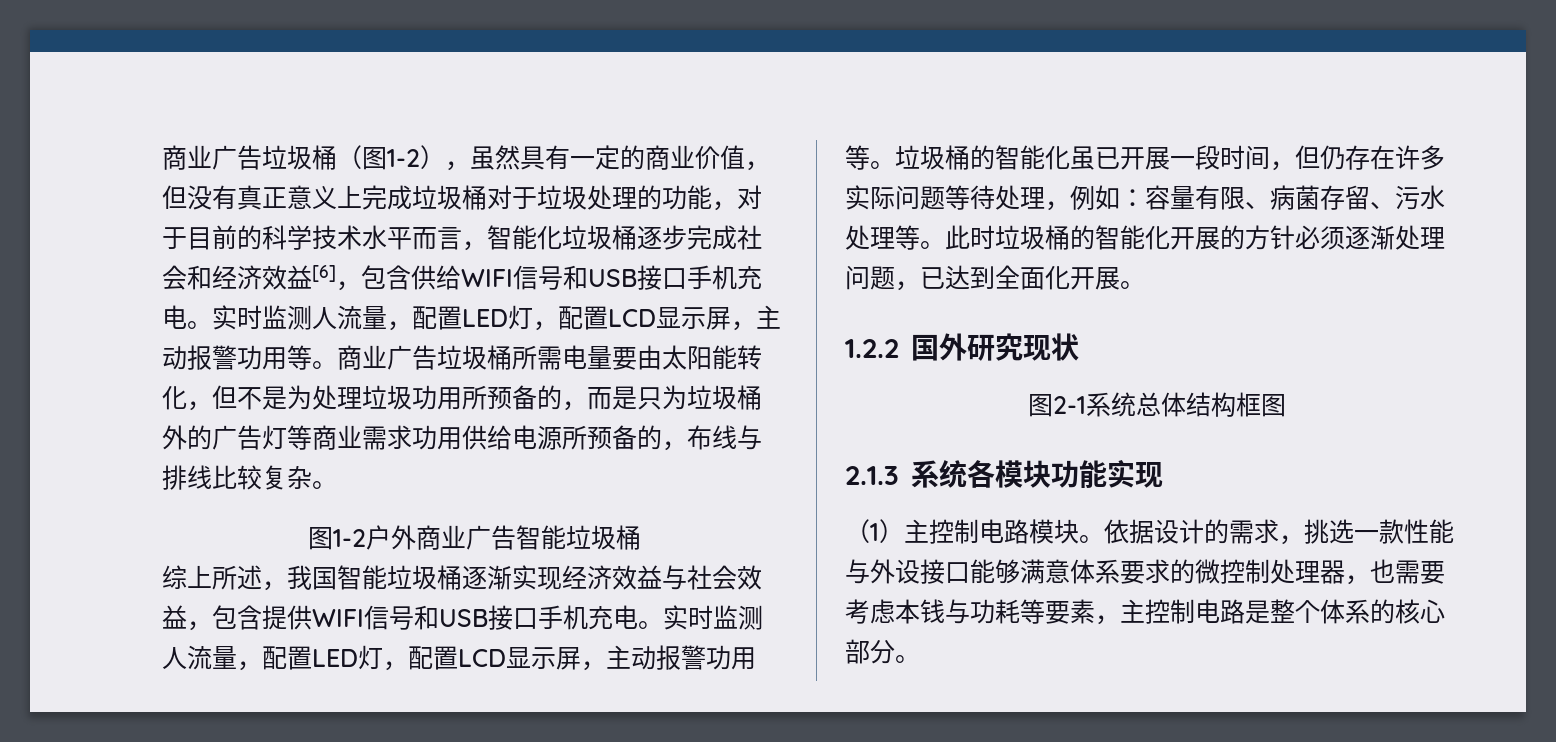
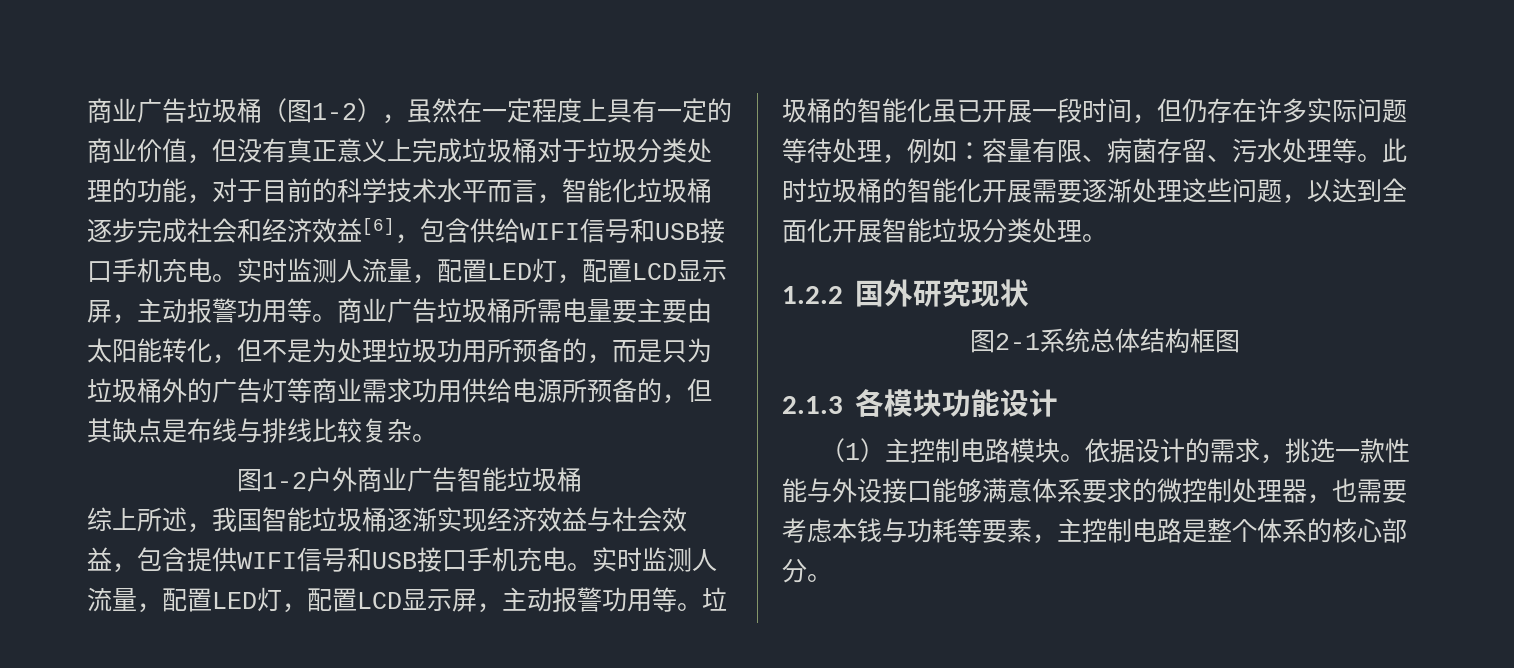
(520, 157) none -> [457,98,607,123] 在一定程度上
(587, 197) none -> [637,138,687,163] 分类
(637, 358) none -> [637,298,687,323] 主要
(687, 446) none -> [687,378,712,402] [87,418,187,443] 但其缺点是
[1220,225,1445,250] [845,265,1120,291] 的方针必须逐渐处理问题，已达到全面化开展 -> [1032,178,1407,204] [782,218,1082,243] 需要逐渐处理这些问题，以达到全面化开展智能垃圾分类处理
[911,460,968,488] 系统 -> (843, 405) none
[1107,460,1164,488] 实现 -> [1000,389,1059,417] 设计

